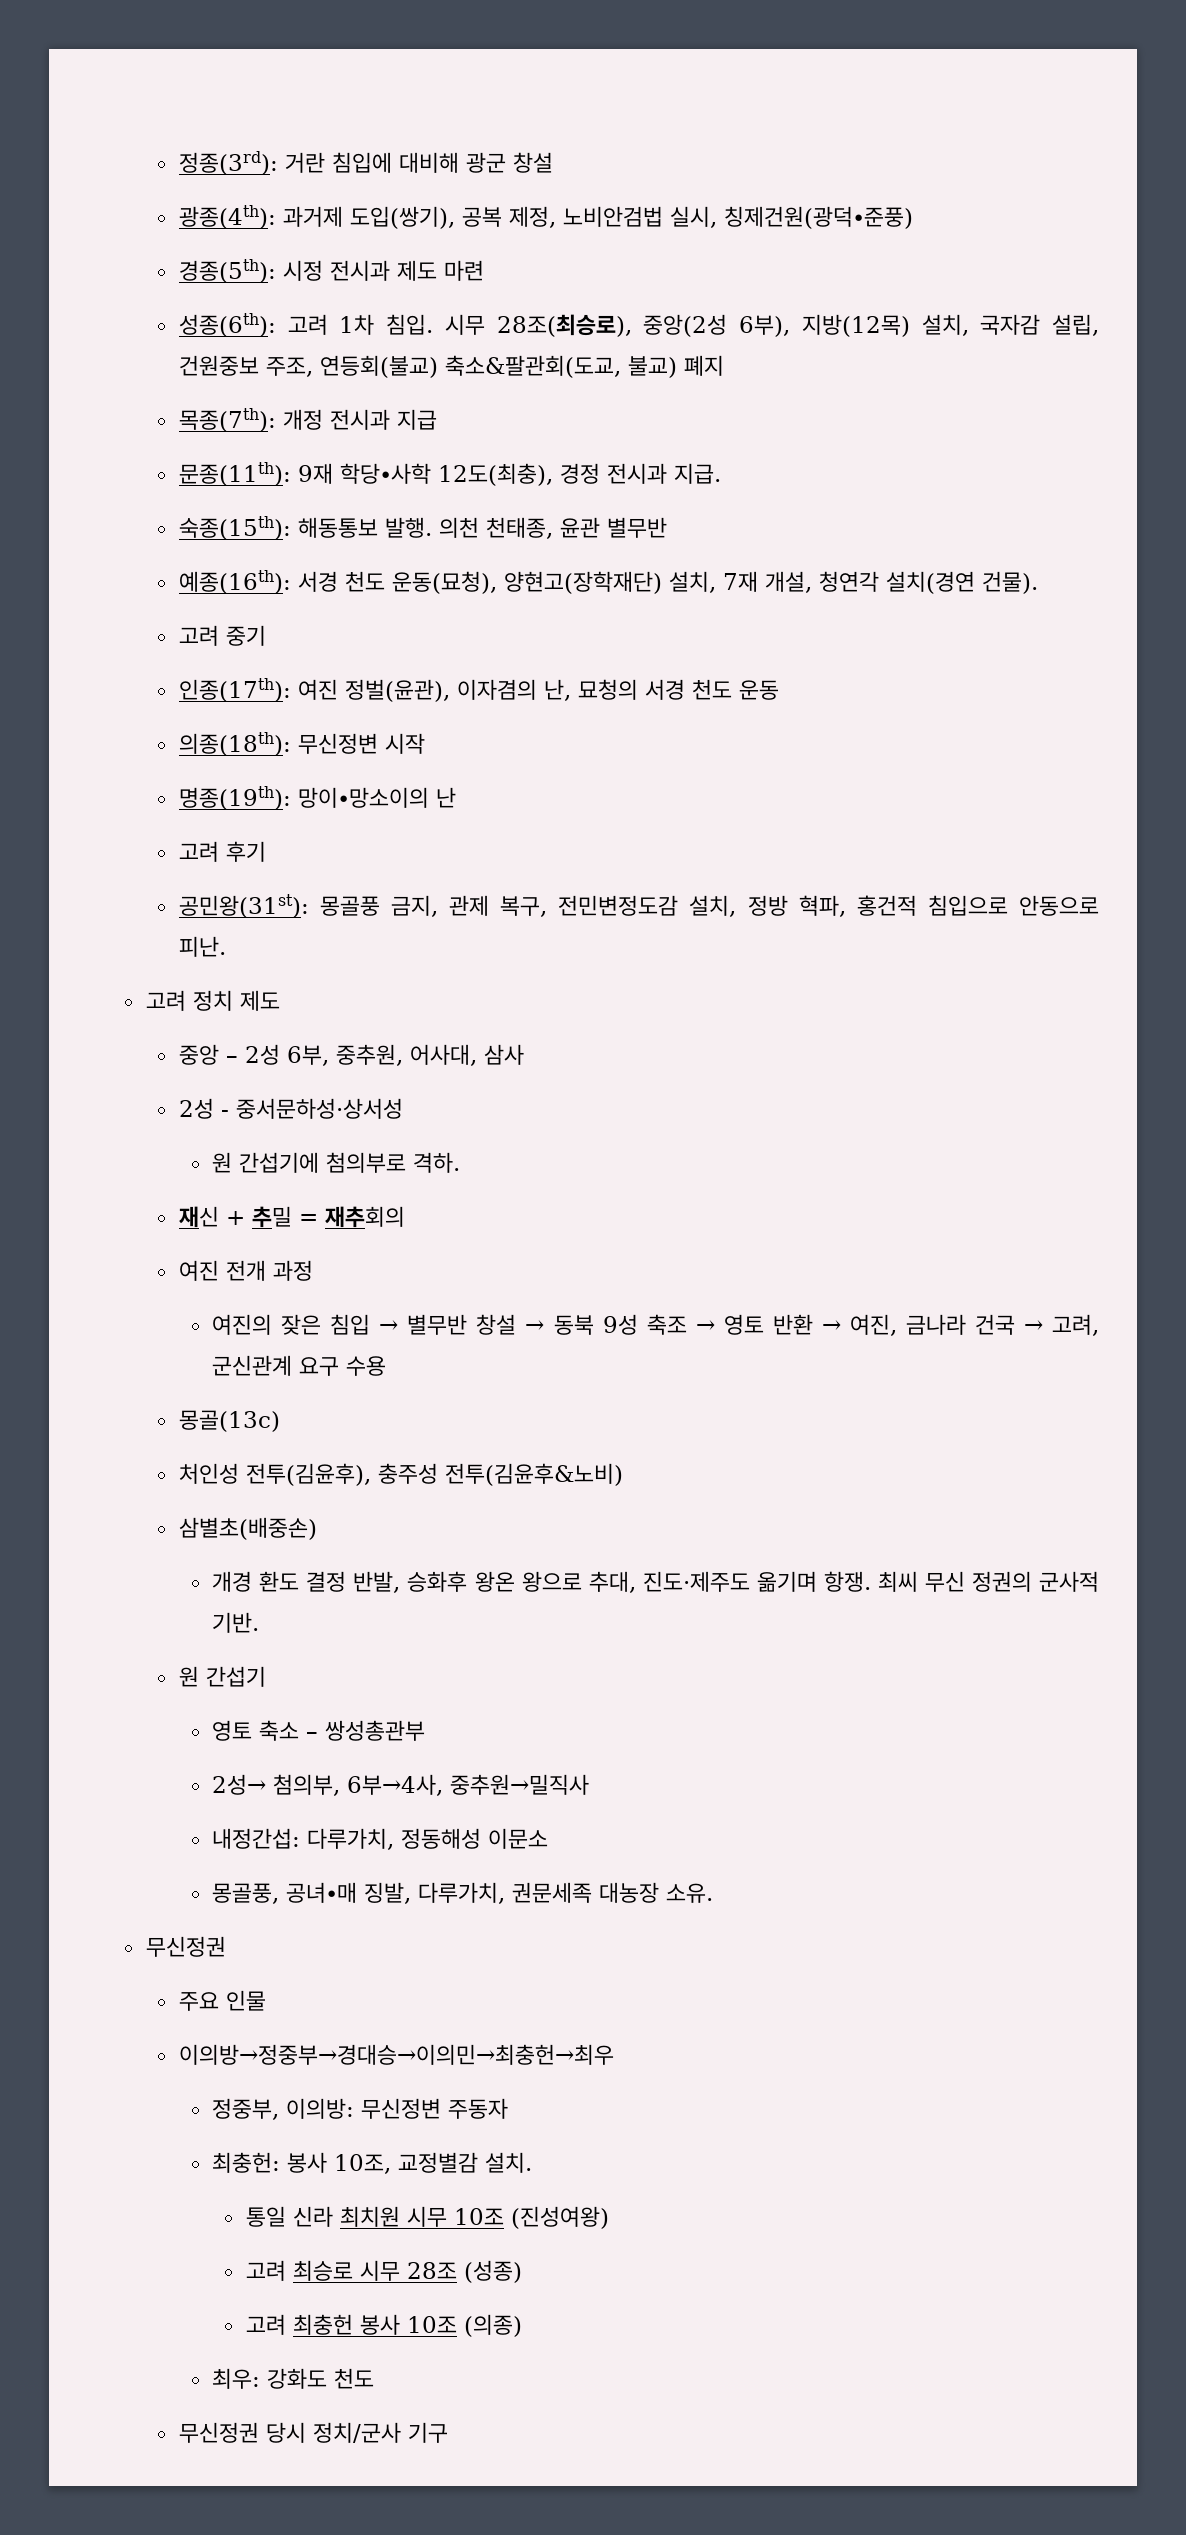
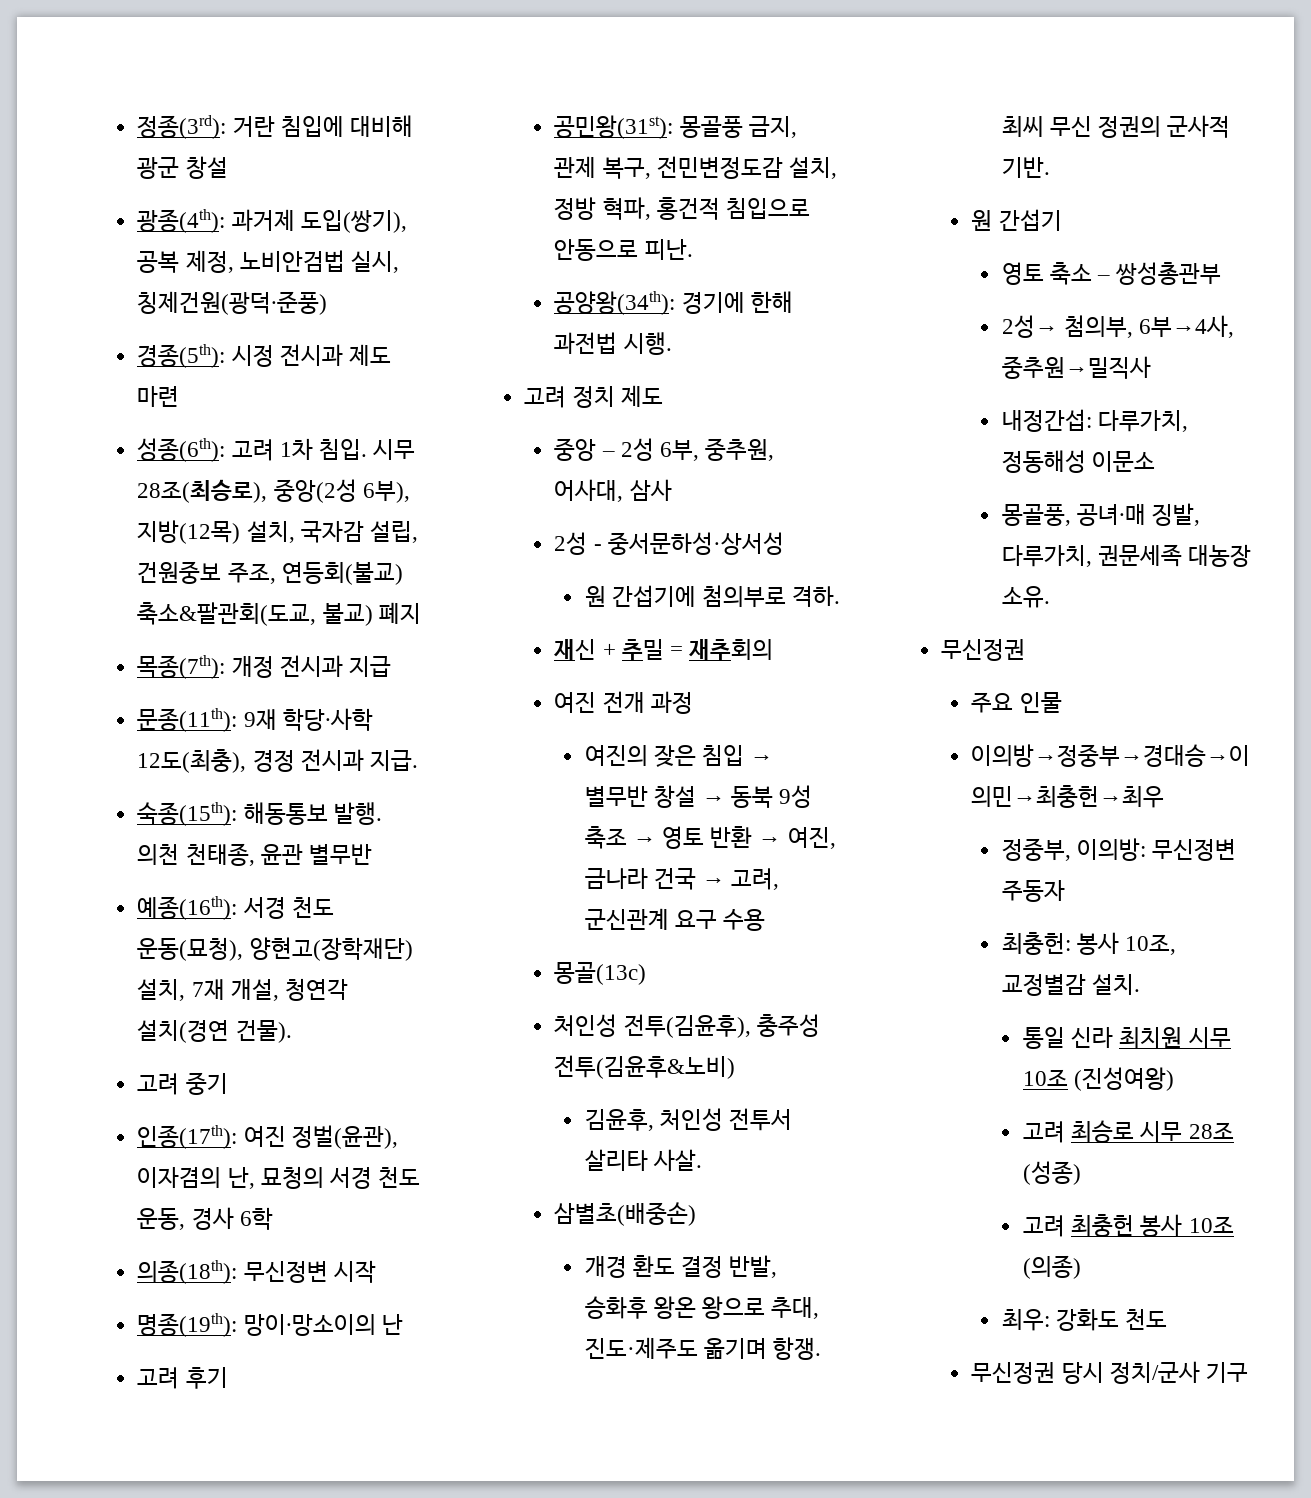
[738,680,779,700] 운동 -> [137,1207,273,1230] 운동, 경사 6학
(226, 946) none -> [554,291,793,315] [554,332,672,355] // 공양왕(34th): 경기에 한해 과전법 시행.
(623, 1474) none -> [584,1108,793,1131] [584,1149,702,1171] // 김윤후, 처인성 전투서 살리타 사살.

